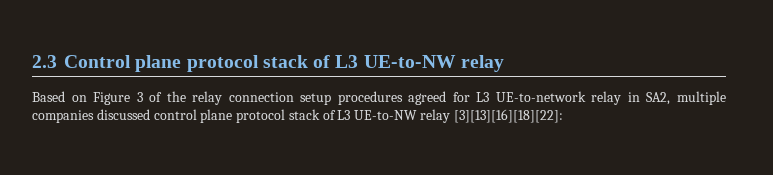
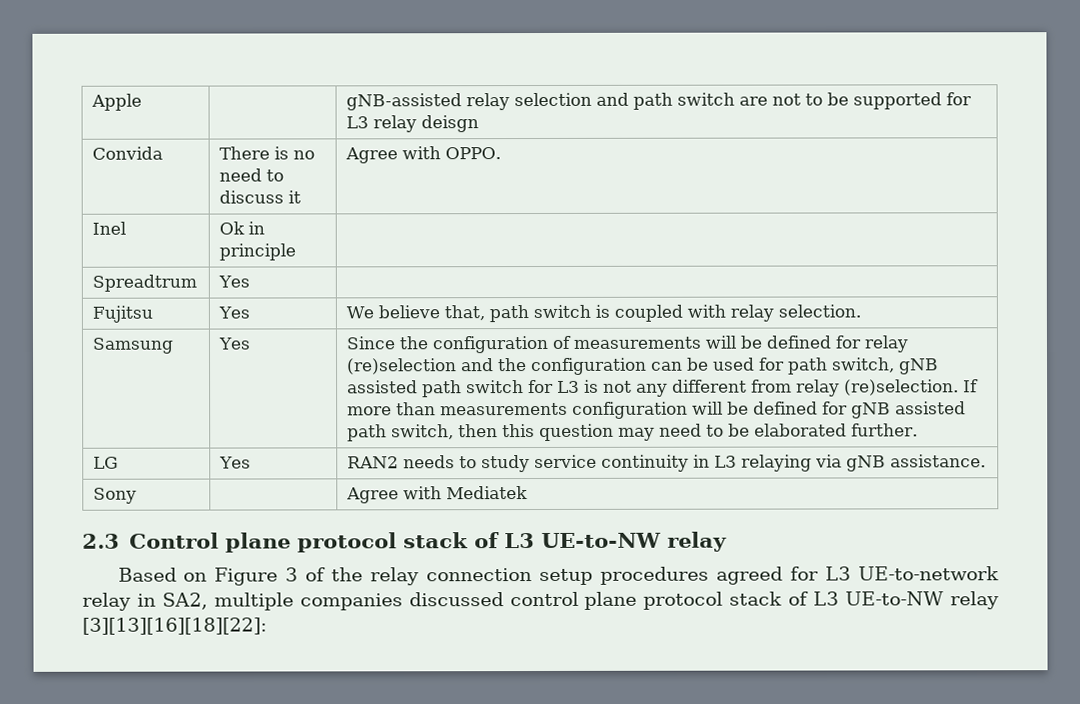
(32, 61) none -> [91,93,143,111] [346,92,973,111] [346,115,480,133] [92,146,164,160] [219,146,316,160] [219,168,285,182] [219,190,302,204] [345,146,502,164] [92,221,127,235] [219,221,266,235] [219,243,297,261] [92,274,198,292] [218,275,251,288] [92,305,154,323] [218,306,251,319] [346,304,862,323] [92,337,175,354] [218,337,251,350] [346,335,910,354] [347,357,940,376] [347,379,980,398] [347,401,967,419] [347,423,919,442] [93,456,120,469] [219,456,252,469] [347,454,987,473] [93,487,138,504] [346,486,529,504] Apple | | gNB-assisted relay selection and path switch are not to be supported for L3 relay deisgn // Convida | There is no need to discuss it | Agree with OPPO. // Inel | Ok in principle | // Spreadtrum | Yes | // Fujitsu | Yes | We believe that, path switch is coupled with relay selection. // Samsung | Yes | Since the configuration of measurements will be defined for relay (re)selection and the configuration can be used for path switch, gNB assisted path switch for L3 is not any different from relay (re)selection. If more than measurements configuration will be defined for gNB assisted path switch, then this question may need to be elaborated further. // LG | Yes | RAN2 needs to study service continuity in L3 relaying via gNB assistance. // Sony | | Agree with Mediatek //

